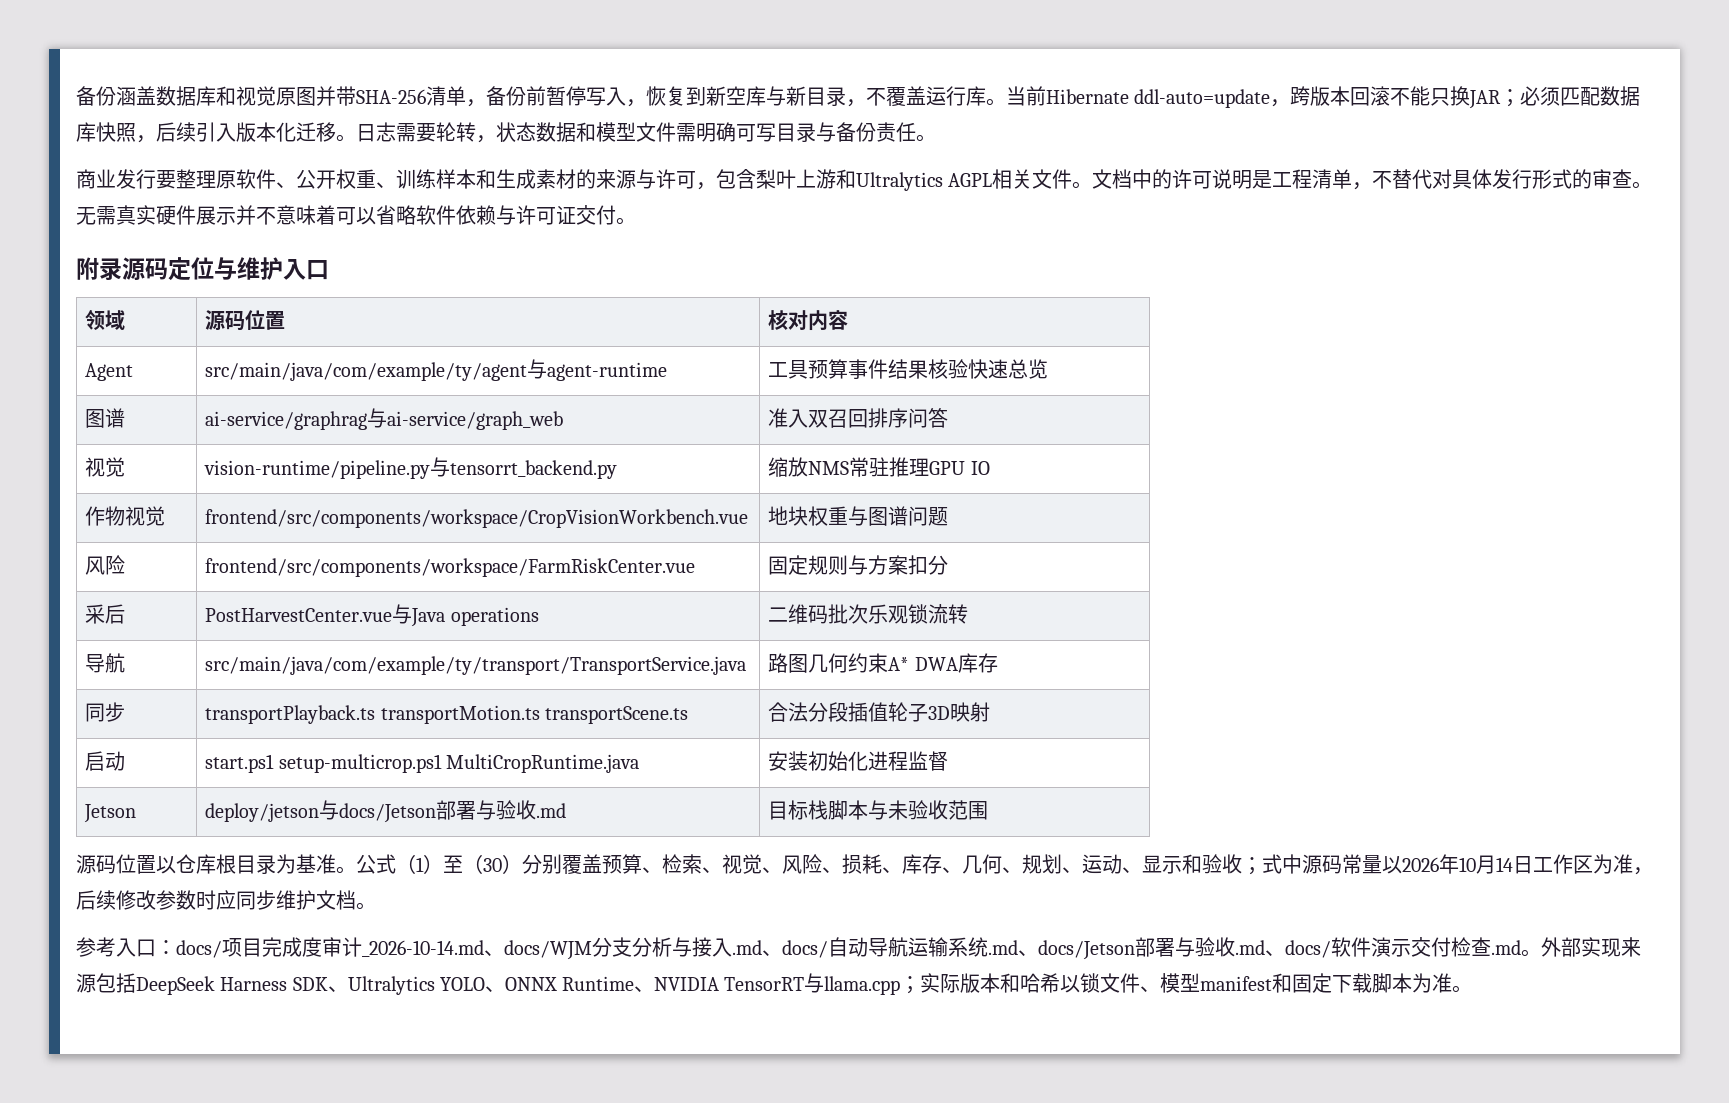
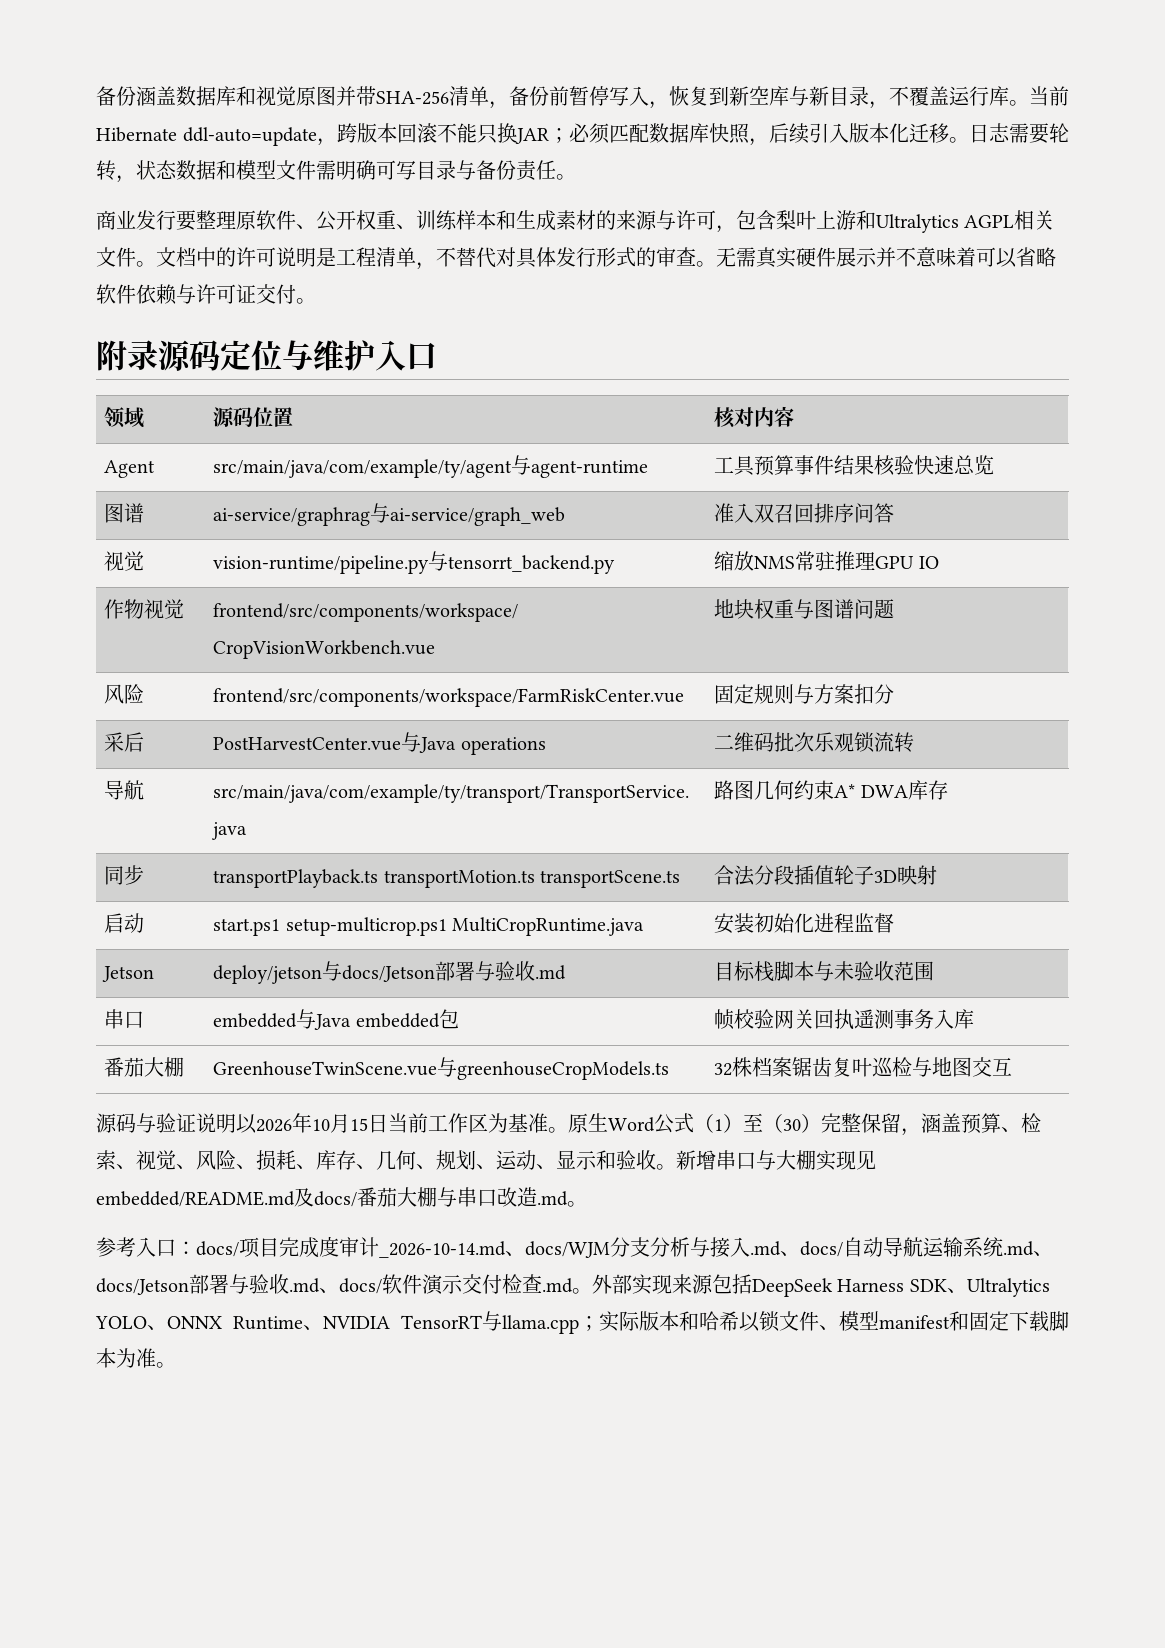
[76,854,356,874] // 源码位置以仓库根目录为基准。 -> [104,1009,145,1029] [213,1009,459,1030] [714,1009,975,1030] [104,1057,185,1077] [213,1057,670,1080] [714,1057,1013,1077] [96,1113,655,1134] // 串口 | embedded与Java embedded包 | 帧校验网关回执遥测事务入库 // 番茄大棚 | GreenhouseTwinScene.vue与greenhouseCropModels.ts | 32株档案锯齿复叶巡检与地图交互 // 源码与验证说明以2026年10月15日当前工作区为基准。原生Word
[522,854,582,874] 分别覆 -> [821,1113,941,1136] 完整保留，涵
[1242,854,1653,875] [76,890,356,910] ；式中源码常量以2026年10月14日工作区为准，后续修改参数时应同步维护文档 -> [656,1150,876,1171] [96,1187,568,1207] 。新增串口与大棚实现见embedded/README.md及docs/番茄大棚与串口改造.md

